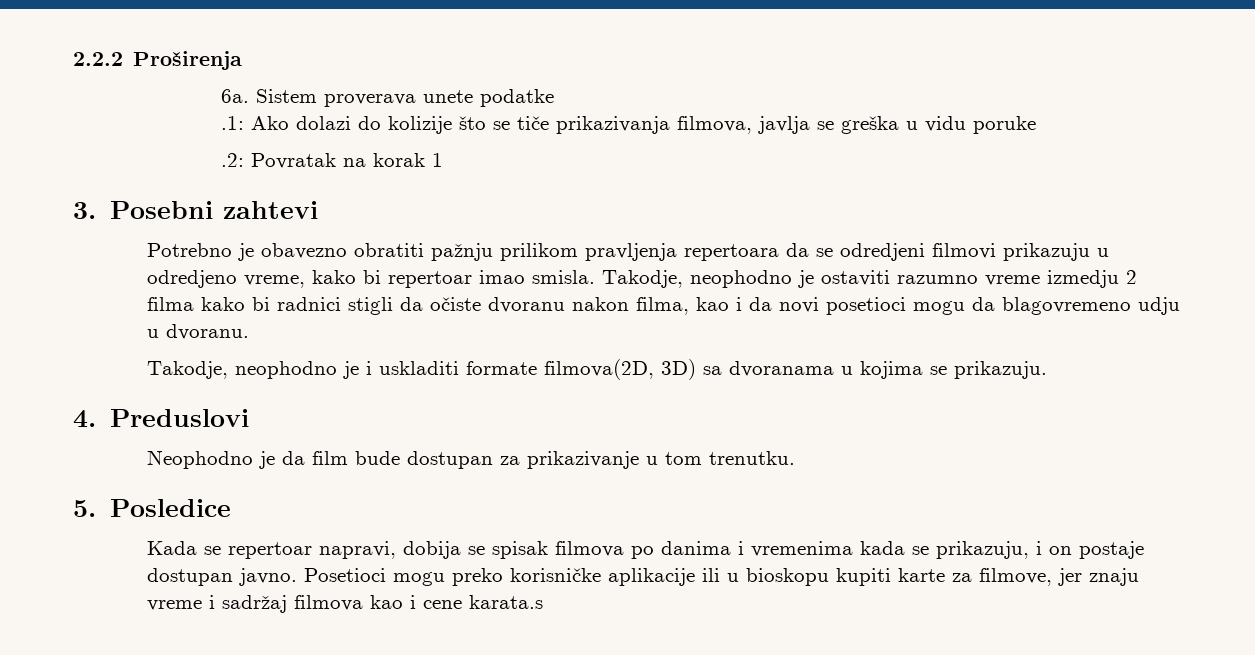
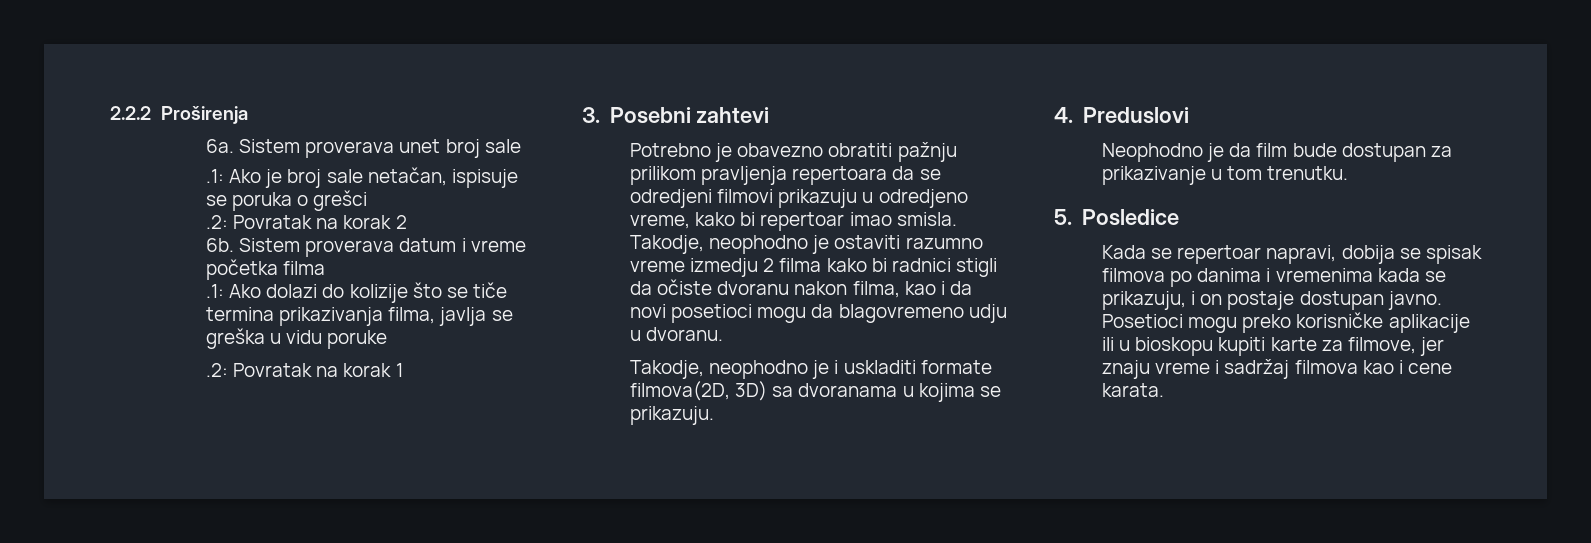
[423,89,555,107] unete podatke -> [399,139,521,158] [206,167,518,188] [206,190,368,211] [206,215,407,229] [206,238,526,257] [206,259,326,280] unet broj sale // .1: Ako je broj sale netačan, ispisuje se poruka o grešci // .2: Povratak na korak 2 // 6b. Sistem proverava datum i vreme početka filma
[556,116,753,134] prikazivanja filmova, -> [206,307,436,326] termina prikazivanja filma,
[469,595,544,609] karata.s -> [1102,383,1165,397] karata.

